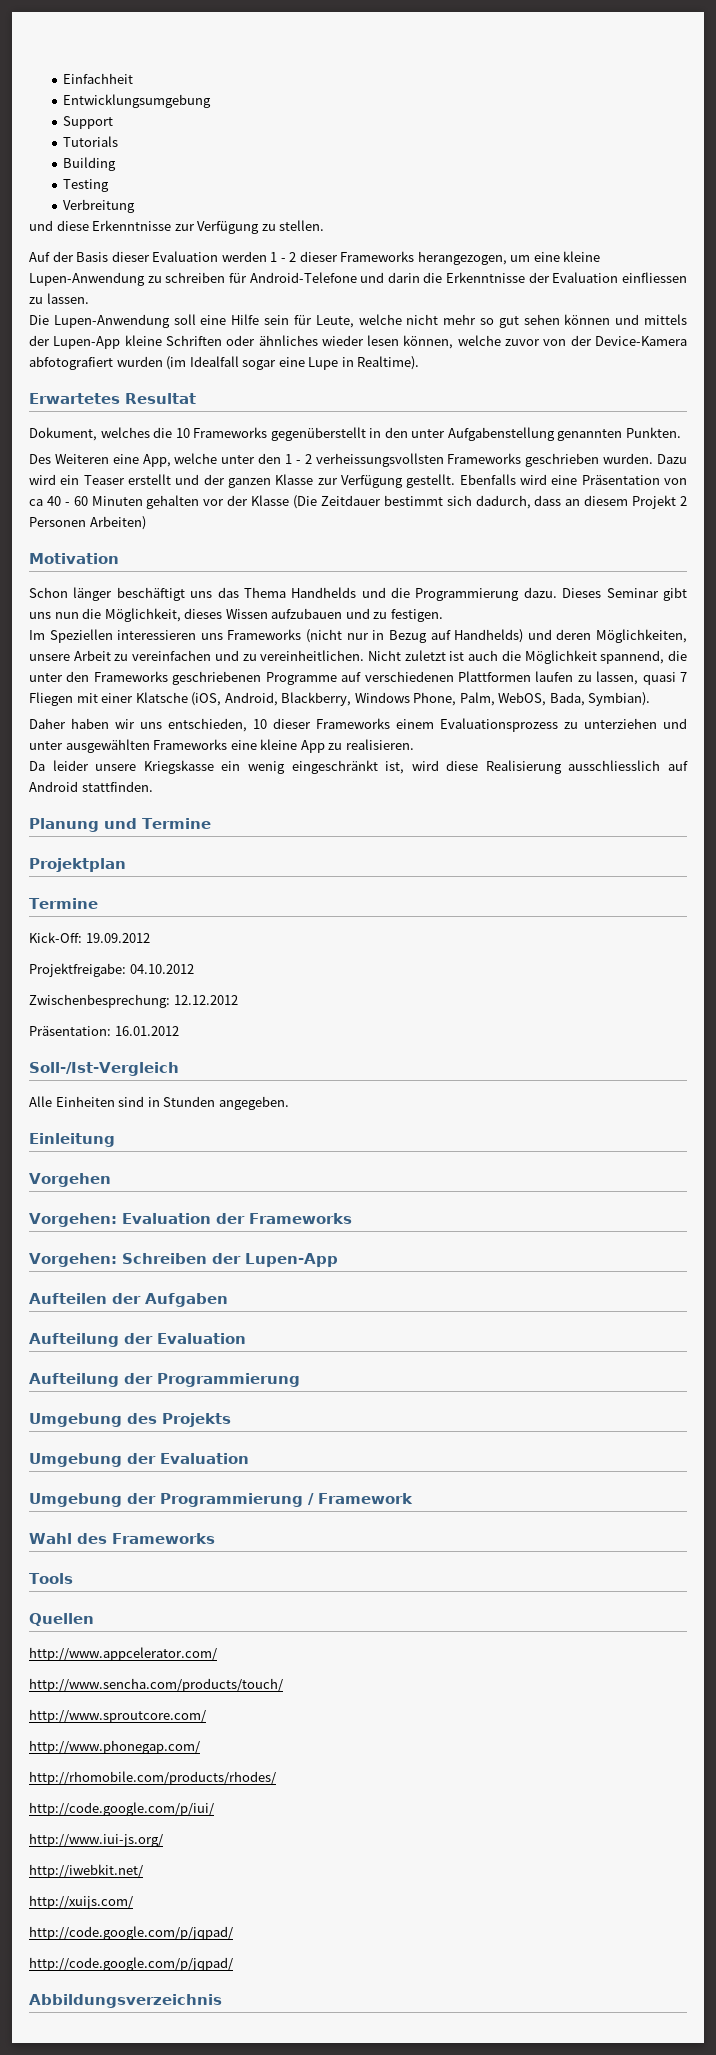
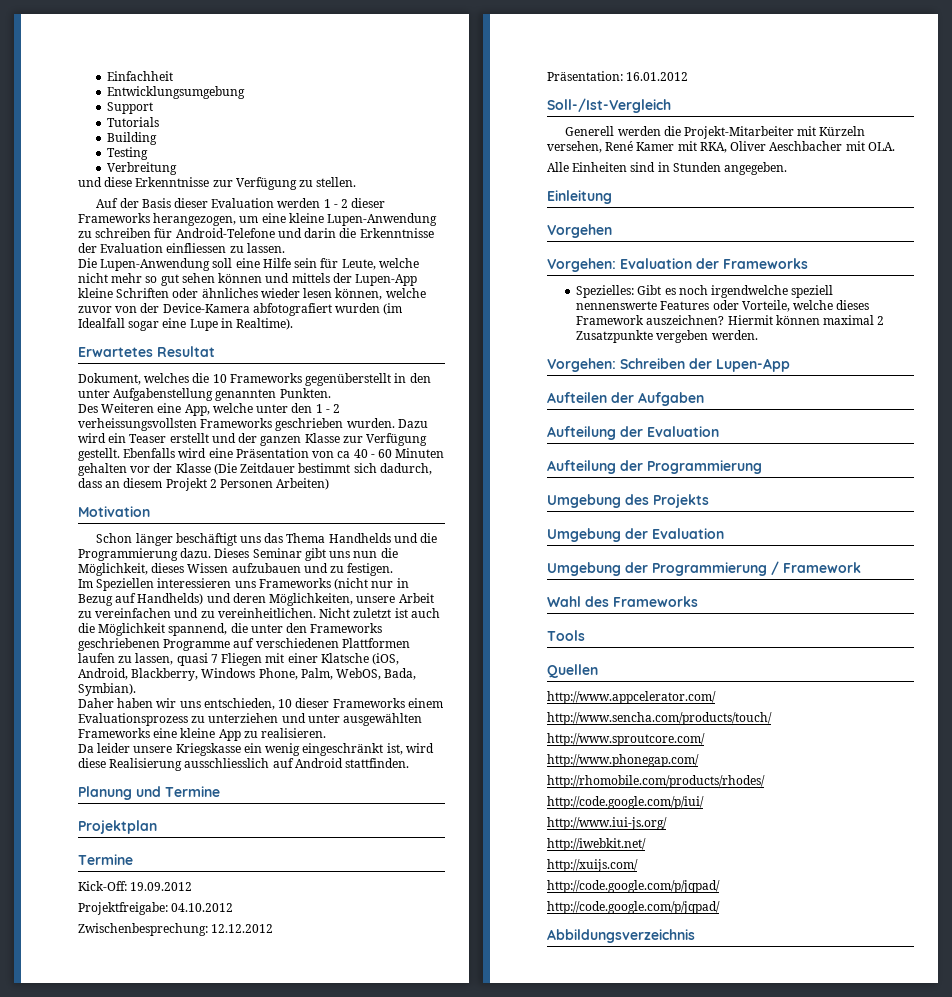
(179, 1069) none -> [565,126,866,139] [547,141,895,153] // Generell werden die Projekt-Mitarbeiter mit Kürzeln versehen, René Kamer mit RKA, Oliver Aeschbacher mit OLA.
(352, 1218) none -> [576,285,834,298] [576,300,870,312] [576,315,885,325] [576,330,758,343] // Spezielles: Gibt es noch irgendwelche speziell nennenswerte Features oder Vorteile, welche dieses Framework auszeichnen? Hiermit können maximal 2 Zusatzpunkte vergeben werden.

